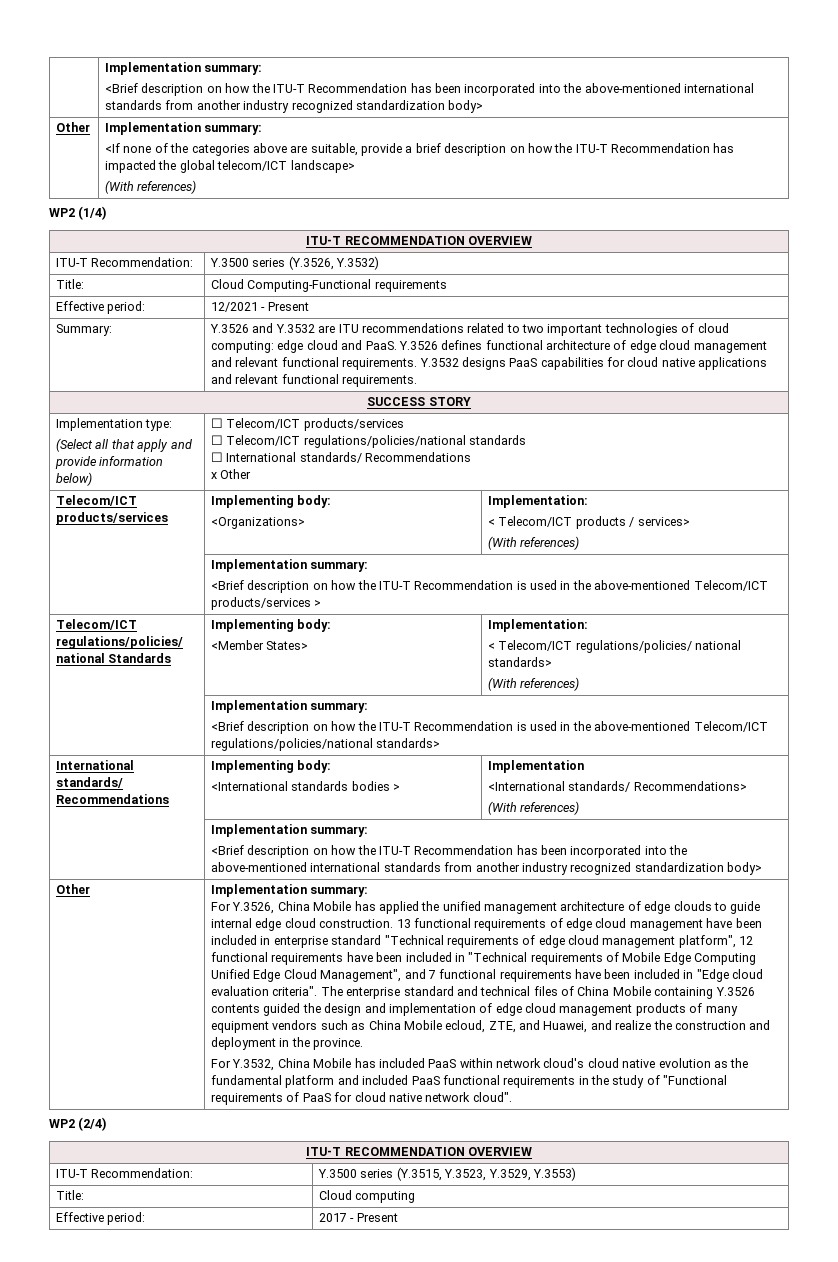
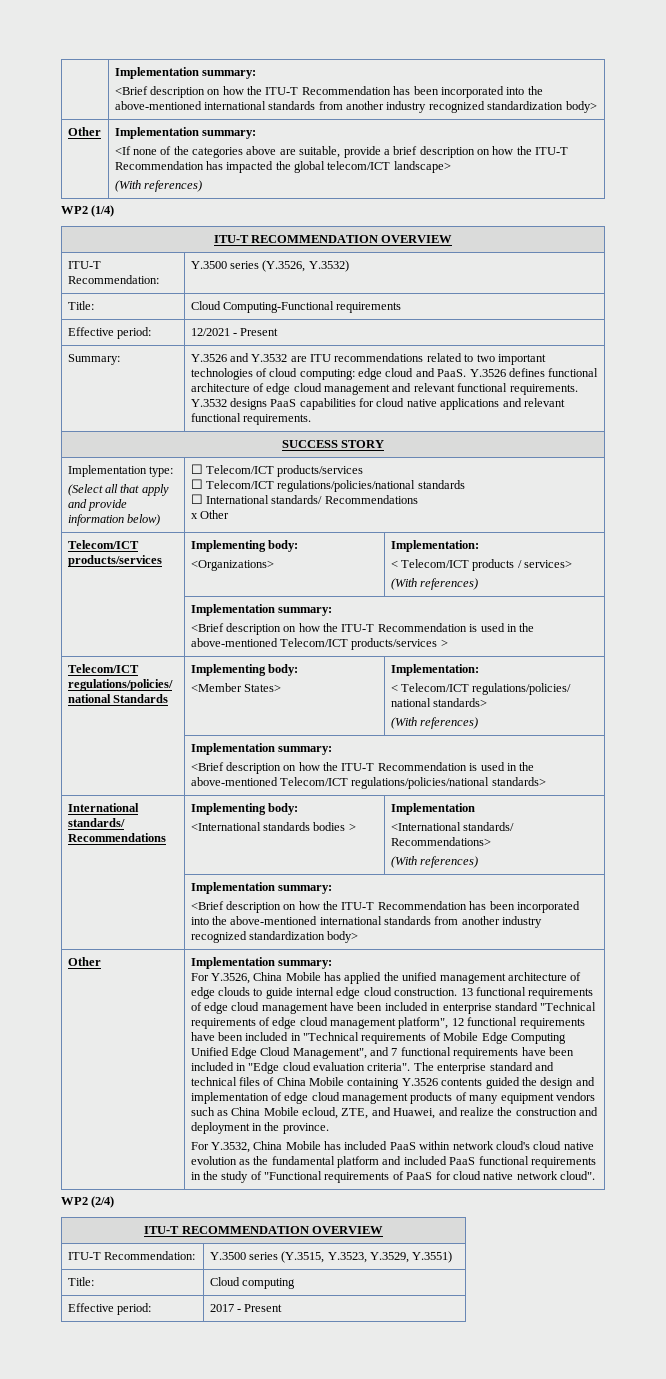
[532,1167,576,1181] Y.3553) -> [412,1251,453,1263] Y.3551)

